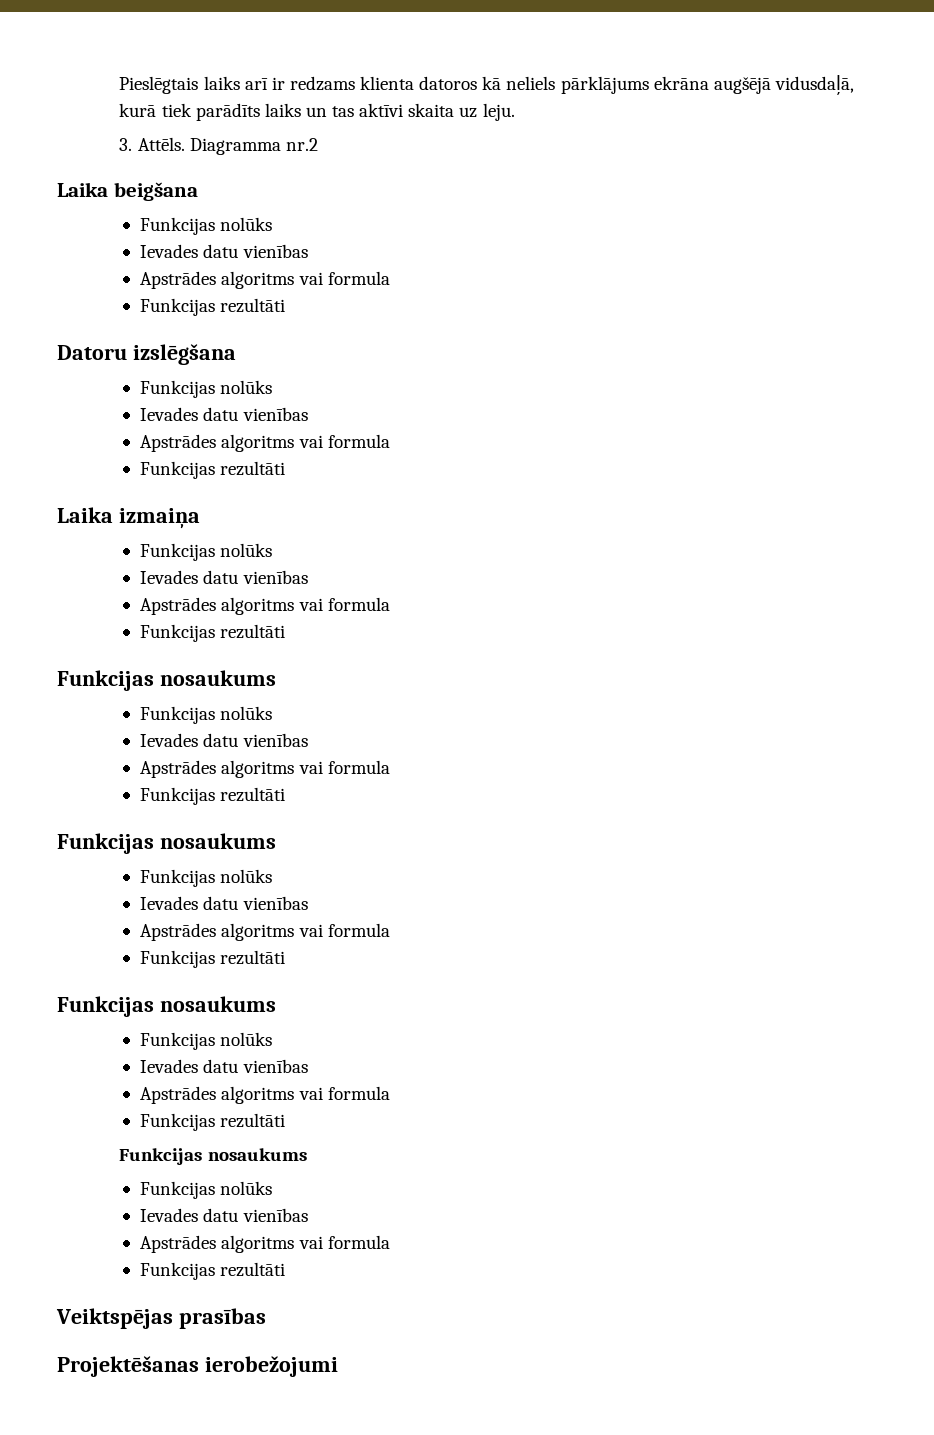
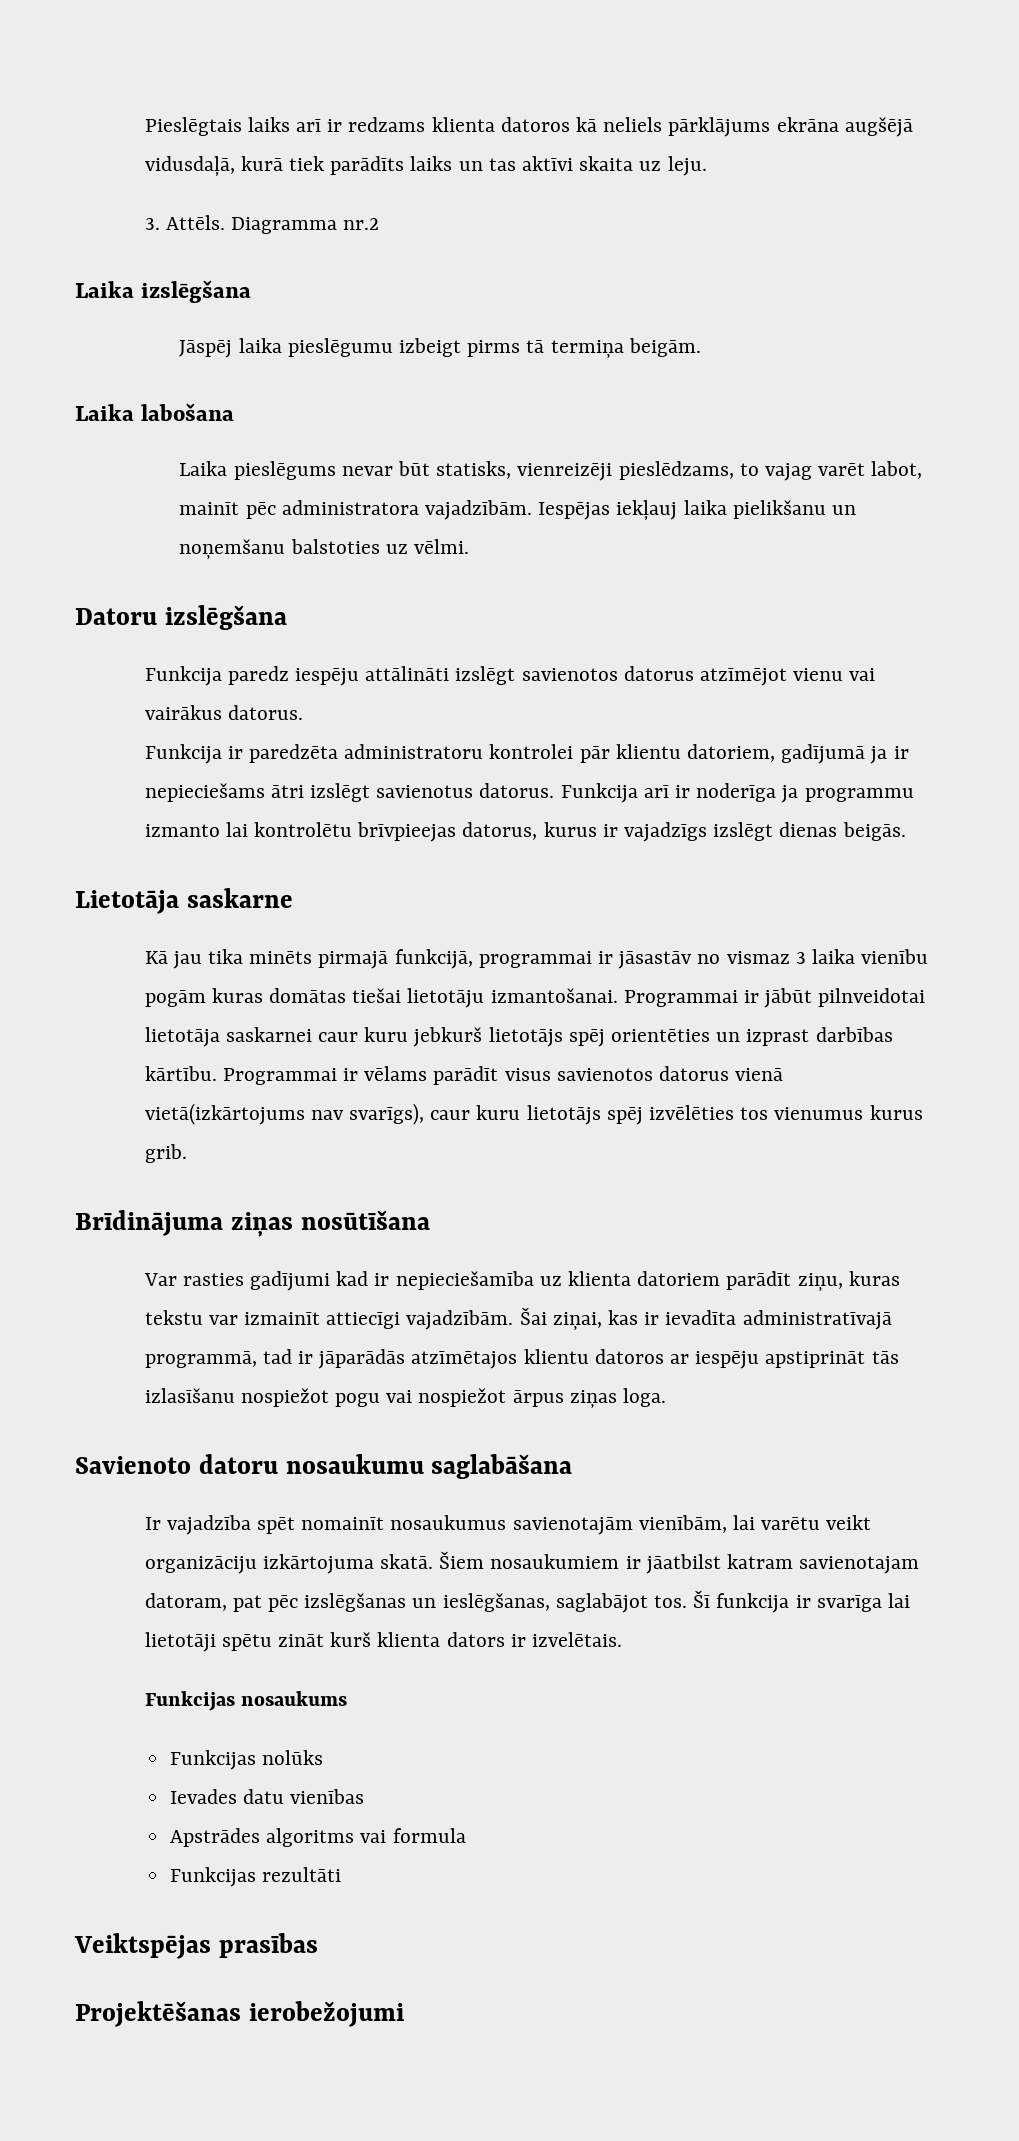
[113,182,198,201] [140,217,273,235] [140,244,308,258] [140,271,390,289] [140,298,286,316] [57,344,236,365] [140,380,273,398] [140,407,308,421] [140,434,390,452] [140,461,286,479] [57,507,200,529] [140,543,273,561] [140,570,308,584] [140,597,390,615] [140,624,286,642] [57,670,276,691] [140,706,273,724] [140,733,308,747] [140,760,390,778] [140,787,286,805] [57,833,276,854] [140,869,273,887] [140,896,308,910] [140,923,390,941] [140,950,286,968] [57,996,276,1017] [140,1032,273,1050] [140,1059,308,1073] [140,1086,390,1104] [140,1113,286,1131] beigšana // Funkcijas nolūks // Ievades datu vienības // Apstrādes algoritms vai formula // Funkcijas rezultāti // Datoru izslēgšana // Funkcijas nolūks // Ievades datu vienības // Apstrādes algoritms vai formula // Funkcijas rezultāti // Laika izmaiņa // Funkcijas nolūks // Ievades datu vienības // Apstrādes algoritms vai formula // Funkcijas rezultāti // Funkcijas nosaukums // Funkcijas nolūks // Ievades datu vienības // Apstrādes algoritms vai formula // Funkcijas rezultāti // Funkcijas nosaukums // Funkcijas nolūks // Ievades datu vienības // Apstrādes algoritms vai formula // Funkcijas rezultāti // Funkcijas nosaukums // Funkcijas nolūks // Ievades datu vienības // Apstrādes algoritms vai formula // Funkcijas rezultāti -> [141,280,252,303] [179,338,701,359] [75,403,235,421] [179,461,923,481] [179,500,857,521] [179,539,470,560] [75,605,287,630] [144,666,876,686] [144,705,303,720] [144,744,909,764] [144,783,914,803] [144,822,906,842] [75,888,293,914] [144,949,929,969] [144,988,926,1008] [144,1027,893,1047] [144,1066,784,1085] [144,1103,923,1125] [144,1144,187,1163] [75,1210,430,1237] [143,1271,900,1292] [144,1307,892,1331] [144,1349,899,1369] [144,1388,667,1409] [75,1454,573,1479] [144,1515,872,1535] [144,1551,920,1574] [144,1590,911,1613] [144,1632,623,1652] izslēgšana // Jāspēj laika pieslēgumu izbeigt pirms tā termiņa beigām. // Laika labošana // Laika pieslēgums nevar būt statisks, vienreizēji pieslēdzams, to vajag varēt labot, mainīt pēc administratora vajadzībām. Iespējas iekļauj laika pielikšanu un noņemšanu balstoties uz vēlmi. // Datoru izslēgšana // Funkcija paredz iespēju attālināti izslēgt savienotos datorus atzīmējot vienu vai vairākus datorus. // Funkcija ir paredzēta administratoru kontrolei pār klientu datoriem, gadījumā ja ir nepieciešams ātri izslēgt savienotus datorus. Funkcija arī ir noderīga ja programmu izmanto lai kontrolētu brīvpieejas datorus, kurus ir vajadzīgs izslēgt dienas beigās. // Lietotāja saskarne // Kā jau tika minēts pirmajā funkcijā, programmai ir jāsastāv no vismaz 3 laika vienību pogām kuras domātas tiešai lietotāju izmantošanai. Programmai ir jābūt pilnveidotai lietotāja saskarnei caur kuru jebkurš lietotājs spēj orientēties un izprast darbības kārtību. Programmai ir vēlams parādīt visus savienotos datorus vienā vietā(izkārtojums nav svarīgs), caur kuru lietotājs spēj izvēlēties tos vienumus kurus grib. // Brīdinājuma ziņas nosūtīšana // Var rasties gadījumi kad ir nepieciešamība uz klienta datoriem parādīt ziņu, kuras tekstu var izmainīt attiecīgi vajadzībām. Šai ziņai, kas ir ievadīta administratīvajā programmā, tad ir jāparādās atzīmētajos klientu datoros ar iespēju apstiprināt tās izlasīšanu nospiežot pogu vai nospiežot ārpus ziņas loga. // Savienoto datoru nosaukumu saglabāšana // Ir vajadzība spēt nomainīt nosaukumus savienotajām vienībām, lai varētu veikt organizāciju izkārtojuma skatā. Šiem nosaukumiem ir jāatbilst katram savienotajam datoram, pat pēc izslēgšanas un ieslēgšanas, saglabājot tos. Šī funkcija ir svarīga lai lietotāji spētu zināt kurš klienta dators ir izvelētais.

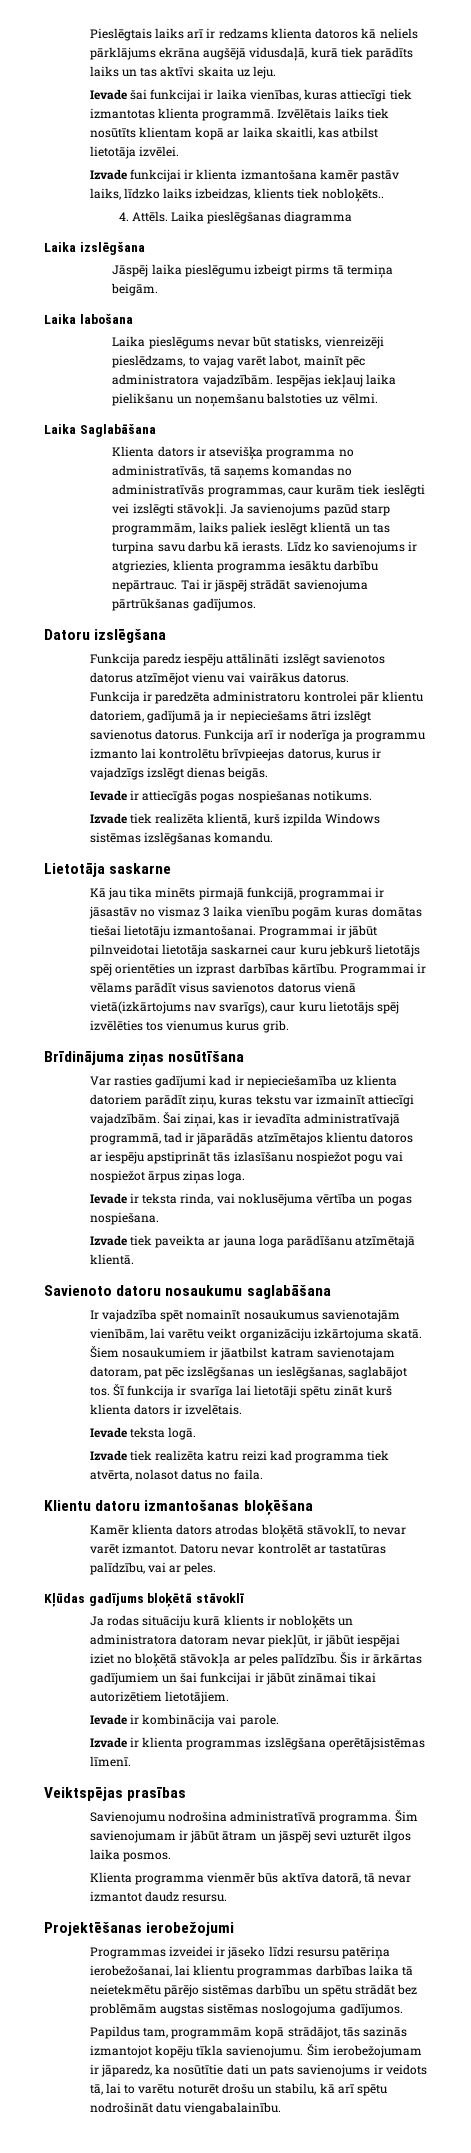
[144,215,380,234] 3. Attēls. Diagramma nr.2 -> [89,89,412,102] [89,108,389,121] [89,127,379,140] [89,146,179,159] [89,169,400,182] [89,188,385,202] [118,211,353,224] Ievade šai funkcijai ir laika vienības, kuras attiecīgi tiek izmantotas klienta programmā. Izvēlētais laiks tiek nosūtīts klientam kopā ar laika skaitli, kas atbilst lietotāja izvēlei. // Izvade funkcijai ir klienta izmantošana kamēr pastāv laiks, līdzko laiks izbeidzas, klients tiek nobloķēts.. // 4. Attēls. Laika pieslēgšanas diagramma
(470, 546) none -> [44,423,156,437] [112,446,354,460] [112,465,353,479] [112,484,425,497] [112,503,390,517] [112,522,390,535] [112,541,418,554] [112,560,379,573] [112,579,368,592] [112,598,256,611] // Laika Saglabāšana // Klienta dators ir atsevišķa programma no administratīvās, tā saņems komandas no administratīvās programmas, caur kurām tiek ieslēgti vei izslēgti stāvokļi. Ja savienojums pazūd starp programmām, laiks paliek ieslēgt klientā un tas turpina savu darbu kā ierasts. Līdz ko savienojums ir atgriezies, klienta programma iesāktu darbību nepārtrauc. Tai ir jāspēj strādāt savienojuma pārtrūkšanas gadījumos.
(906, 831) none -> [89,790,372,803] [89,813,381,826] [89,832,274,845] // Ievade ir attiecīgās pogas nospiešanas notikums. // Izvade tiek realizēta klientā, kurš izpilda Windows sistēmas izslēgšanas komandu.
(667, 1397) none -> [89,1193,412,1206] [89,1212,159,1225] [89,1235,416,1248] [89,1254,134,1265] // Ievade ir teksta rinda, vai noklusējuma vērtība un pogas nospiešana. // Izvade tiek paveikta ar jauna loga parādīšanu atzīmētajā klientā.
[144,1691,347,1711] [169,1750,324,1770] [169,1789,365,1804] [169,1828,466,1847] [169,1867,342,1887] [74,1933,318,1959] [75,2001,404,2027] Funkcijas nosaukums // Funkcijas nolūks // Ievades datu vienības // Apstrādes algoritms vai formula // Funkcijas rezultāti // Veiktspējas prasības // Projektēšanas ierobežojumi -> [89,1427,197,1440] [89,1450,390,1463] [89,1469,263,1481] [44,1499,313,1516] [89,1524,407,1538] [89,1543,387,1554] [89,1562,217,1575] [44,1593,244,1607] [89,1615,354,1629] [89,1634,401,1648] [89,1652,422,1667] [89,1672,377,1685] [89,1691,229,1704] [89,1714,279,1727] [89,1737,425,1750] [89,1756,131,1767] [44,1787,187,1801] [89,1810,418,1824] [89,1830,411,1843] [89,1849,171,1862] [89,1872,412,1885] [89,1891,228,1902] [44,1921,235,1936] [89,1946,391,1960] [89,1965,414,1978] [89,1984,418,1997] [89,2003,403,2016] [89,2026,408,2039] [89,2044,422,2058] [89,2064,427,2077] [89,2083,388,2096] [89,2102,282,2115] Ievade teksta logā. // Izvade tiek realizēta katru reizi kad programma tiek atvērta, nolasot datus no faila. // Klientu datoru izmantošanas bloķēšana // Kamēr klienta dators atrodas bloķētā stāvoklī, to nevar varēt izmantot. Datoru nevar kontrolēt ar tastatūras palīdzību, vai ar peles. // Kļūdas gadījums bloķētā stāvoklī // Ja rodas situāciju kurā klients ir nobloķēts un administratora datoram nevar piekļūt, ir jābūt iespējai iziet no bloķētā stāvokļa ar peles palīdzību. Šis ir ārkārtas gadījumiem un šai funkcijai ir jābūt zināmai tikai autorizētiem lietotājiem. // Ievade ir kombinācija vai parole. // Izvade ir klienta programmas izslēgšana operētājsistēmas līmenī. // Veiktspējas prasības // Savienojumu nodrošina administratīvā programma. Šim savienojumam ir jābūt ātram un jāspēj sevi uzturēt ilgos laika posmos. // Klienta programma vienmēr būs aktīva datorā, tā nevar izmantot daudz resursu. // Projektēšanas ierobežojumi // Programmas izveidei ir jāseko līdzi resursu patēriņa ierobežošanai, lai klientu programmas darbības laika tā neietekmētu pārējo sistēmas darbību un spētu strādāt bez problēmām augstas sistēmas noslogojuma gadījumos. // Papildus tam, programmām kopā strādājot, tās sazinās izmantojot kopēju tīkla savienojumu. Šim ierobežojumam ir jāparedz, ka nosūtītie dati un pats savienojums ir veidots tā, lai to varētu noturēt drošu un stabilu, kā arī spētu nodrošināt datu viengabalainību.

